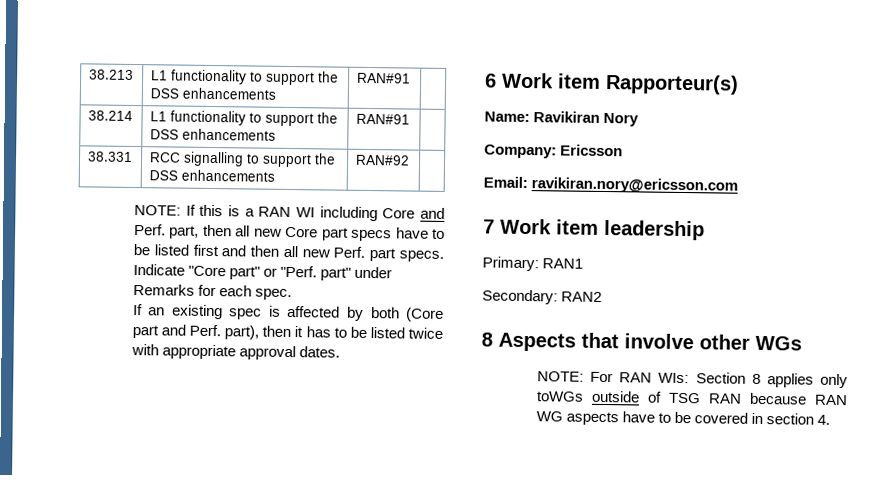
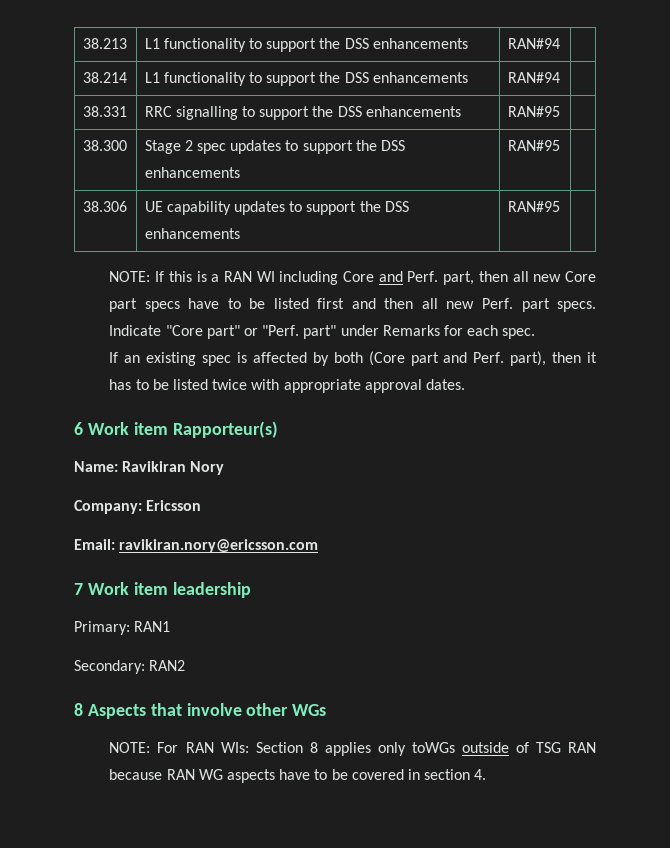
[356,72,411,84] RAN#91 -> [507,38,560,49] RAN#94
[355,113,410,125] RAN#91 -> [507,72,560,83] RAN#94
[149,152,181,163] RCC -> [144,106,172,117] RRC
[354,154,410,166] RAN#92 -> [507,106,560,117] [82,140,127,151] [144,140,405,154] [144,167,240,178] [507,140,560,151] [82,201,127,212] [144,201,409,215] [144,228,240,239] [507,201,560,212] RAN#95 | // 38.300 | Stage 2 spec updates to support the DSS enhancements | RAN#95 | // 38.306 | UE capability updates to support the DSS enhancements | RAN#95

